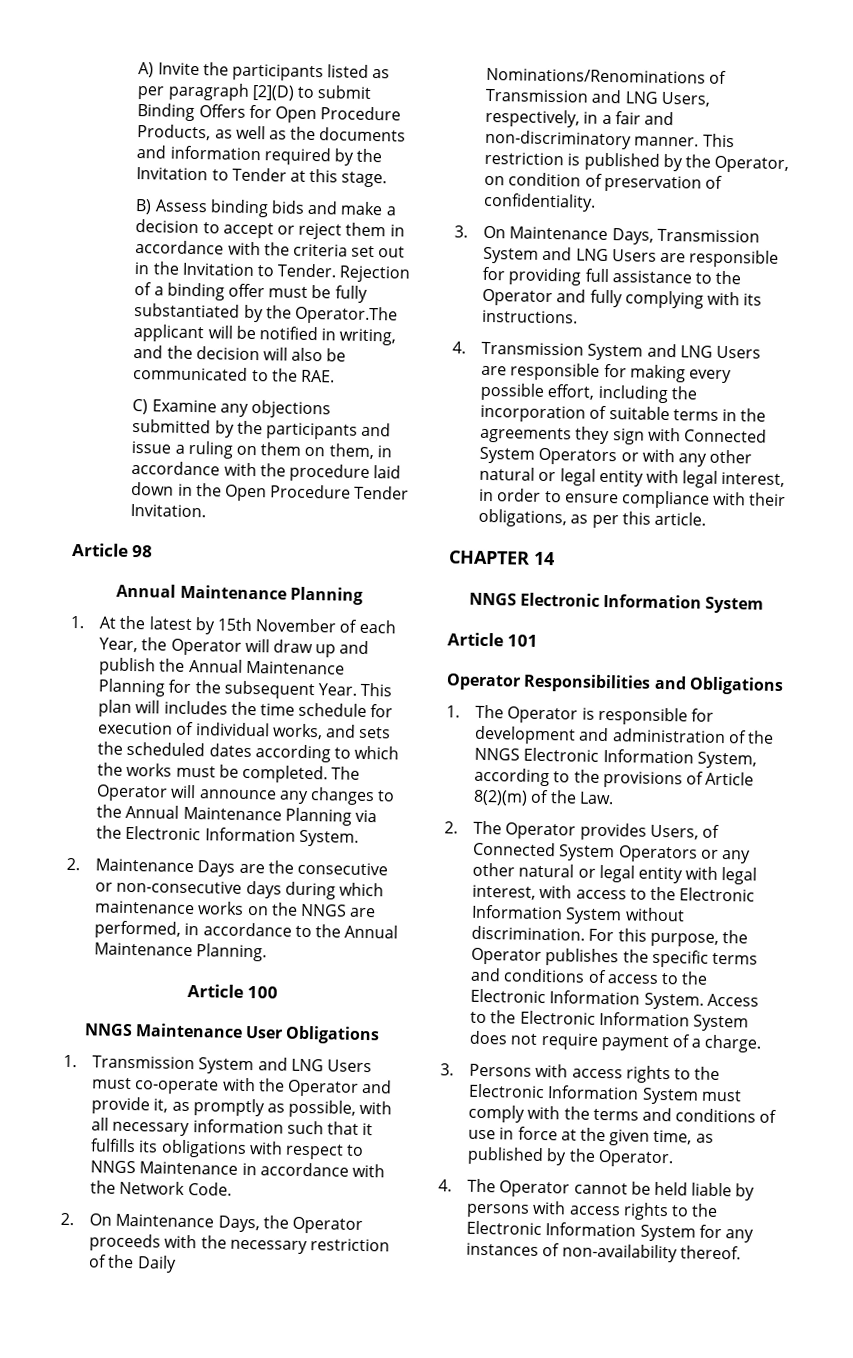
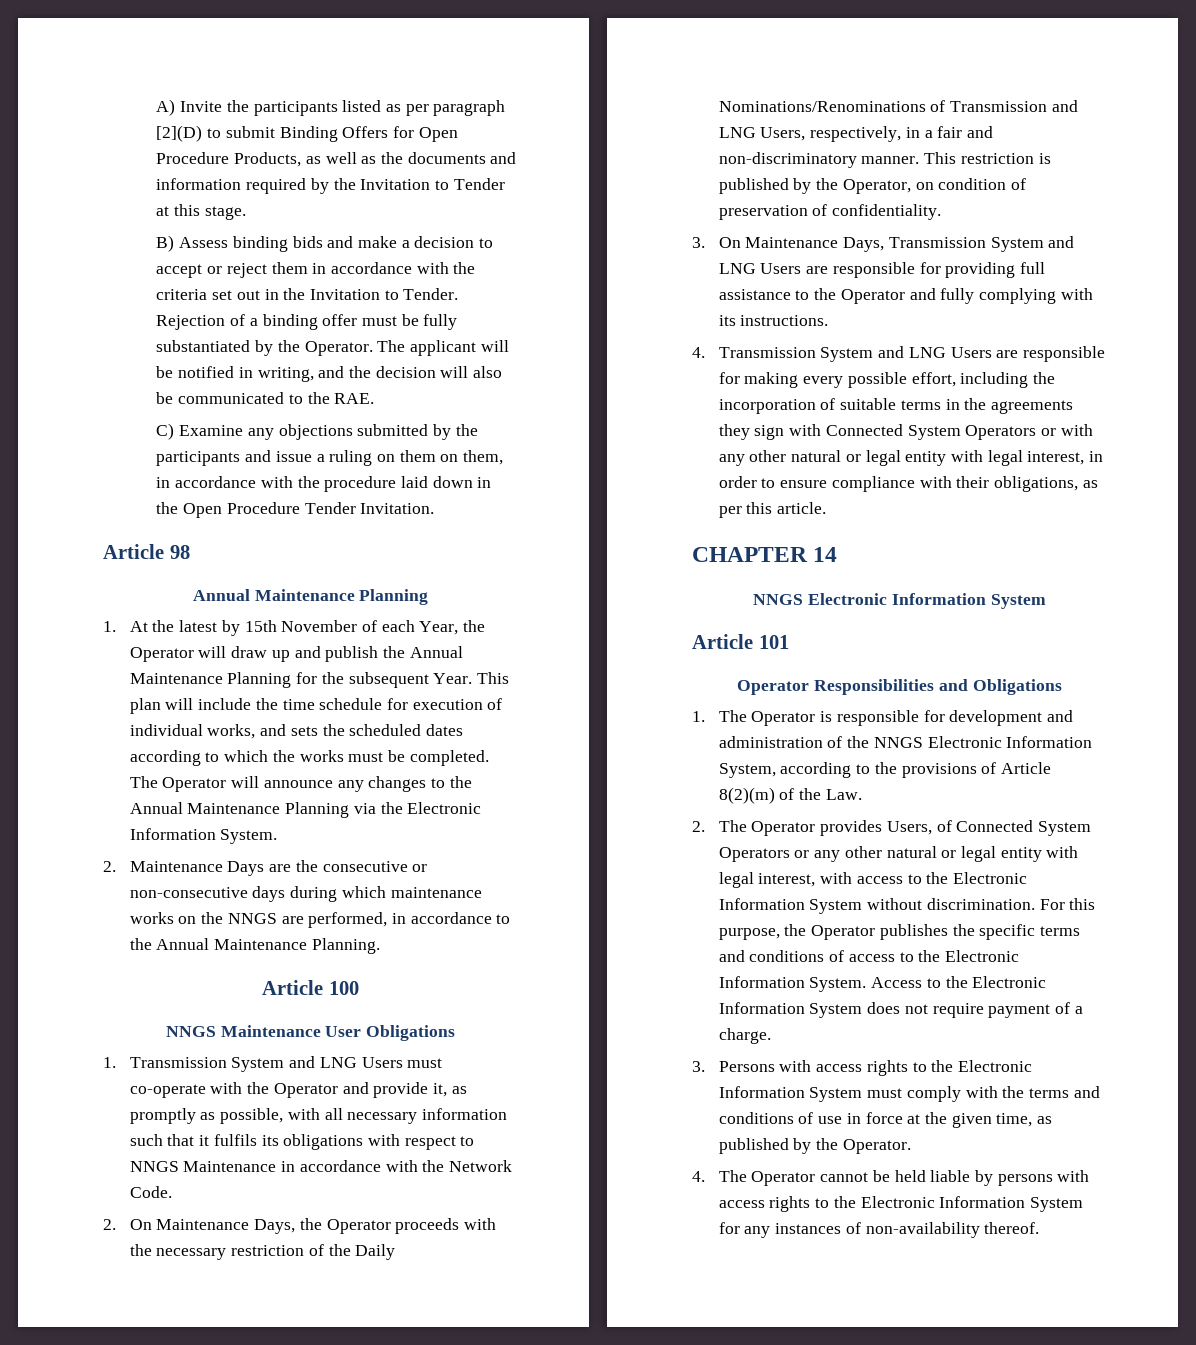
[294,305,398,325] Operator.The -> [304,340,406,356] Operator. The
[163,700,228,715] includes -> [198,698,252,710] include
[90,1138,137,1153] fulfills -> [213,1134,257,1146] fulfils

